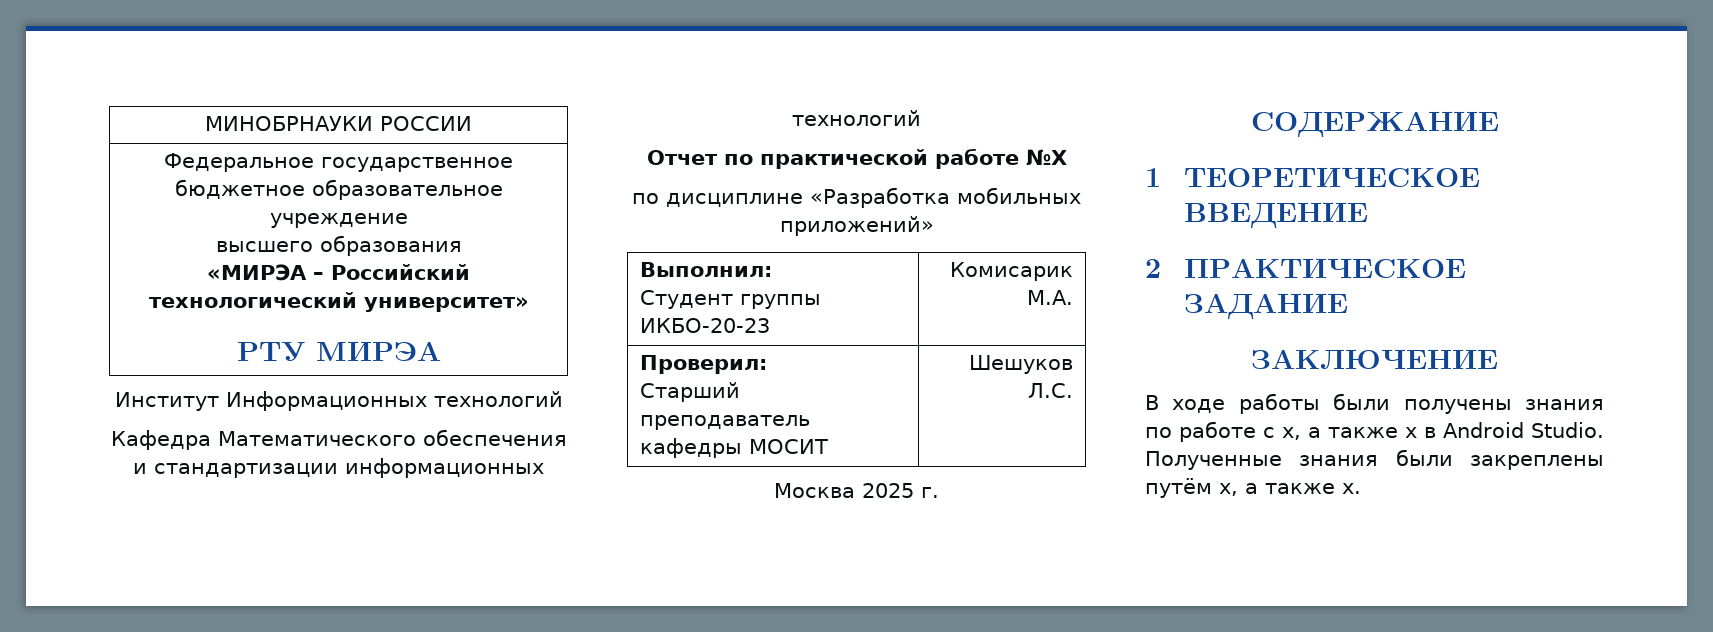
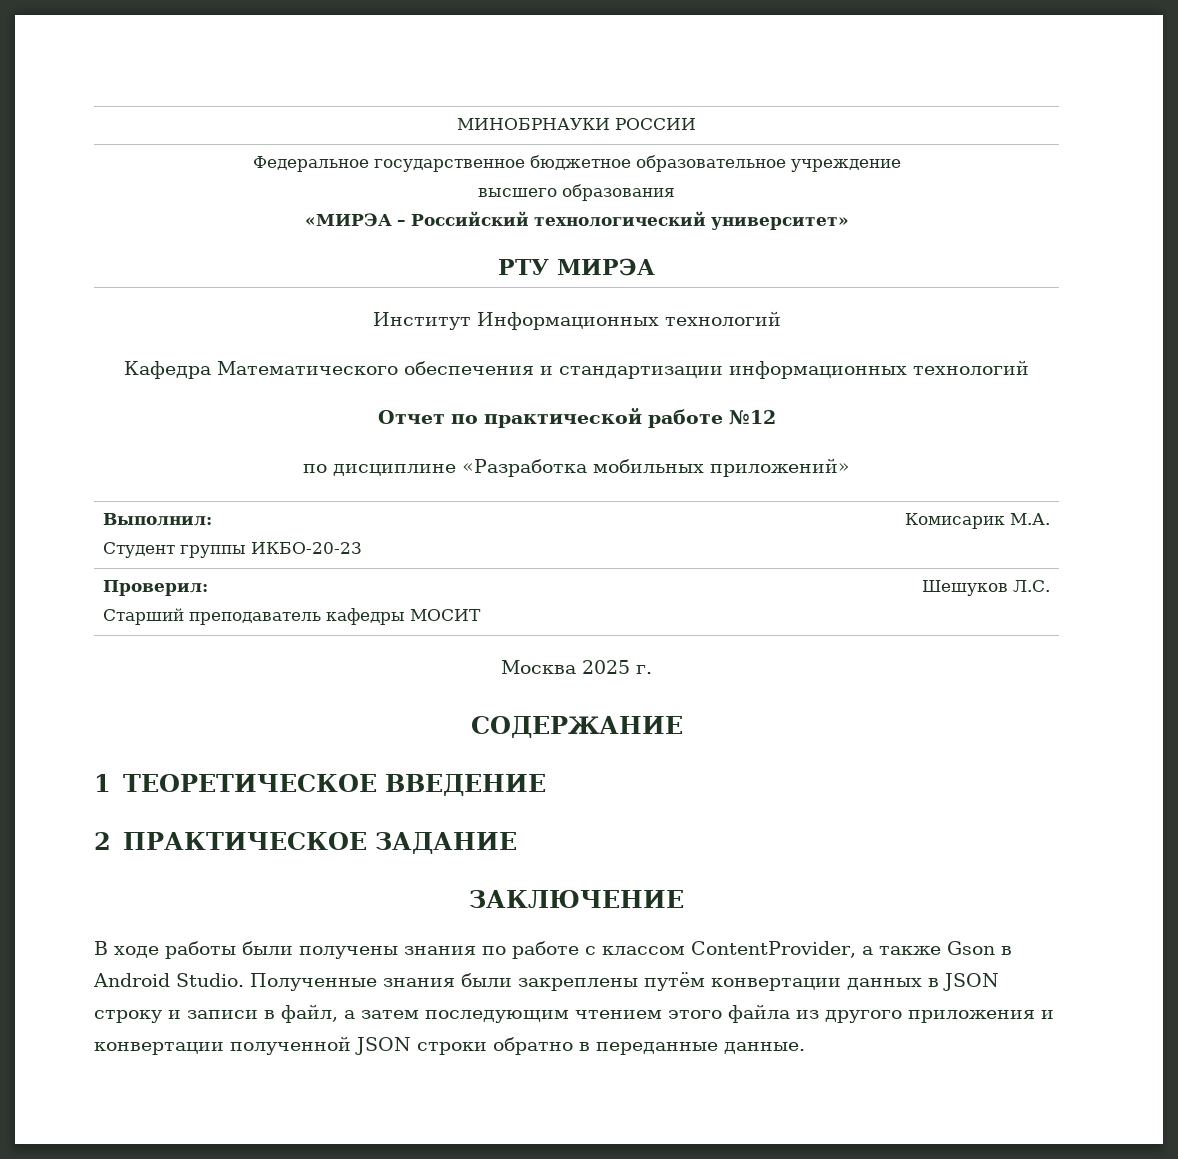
[1025,149,1067,165] №X -> [728,410,776,425] №12
[1282,427,1417,440] x, а также x -> [602,941,995,958] классом ContentProvider, а также Gson
[1219,483,1361,496] x, а также x. -> [711,973,999,991] [94,1004,1054,1023] [94,1036,805,1055] конвертации данных в JSON строку и записи в файл, а затем последующим чтением этого файла из другого приложения и конвертации полученной JSON строки обратно в переданные данные.

